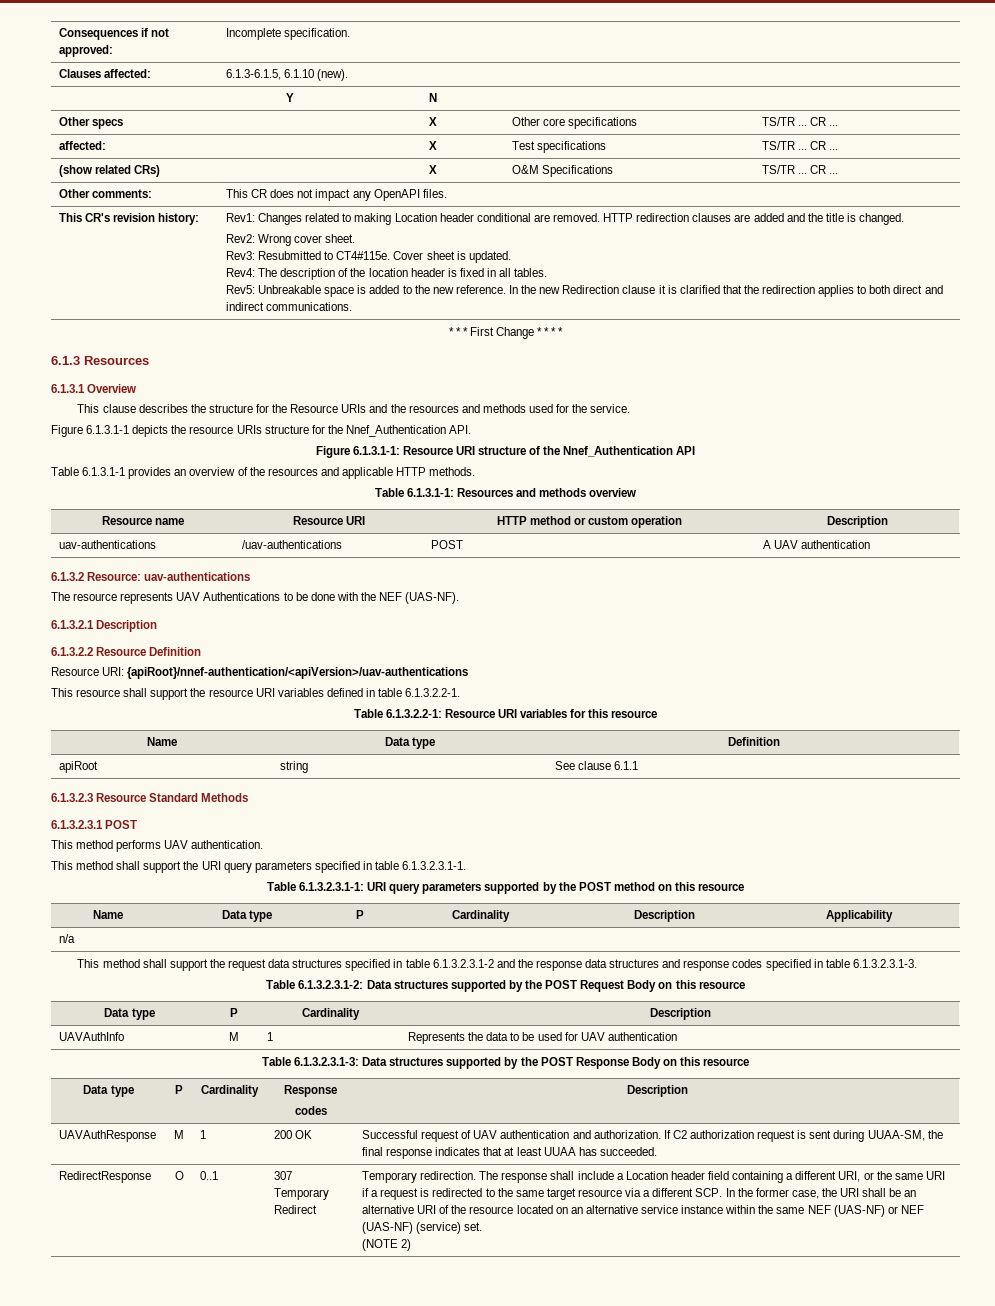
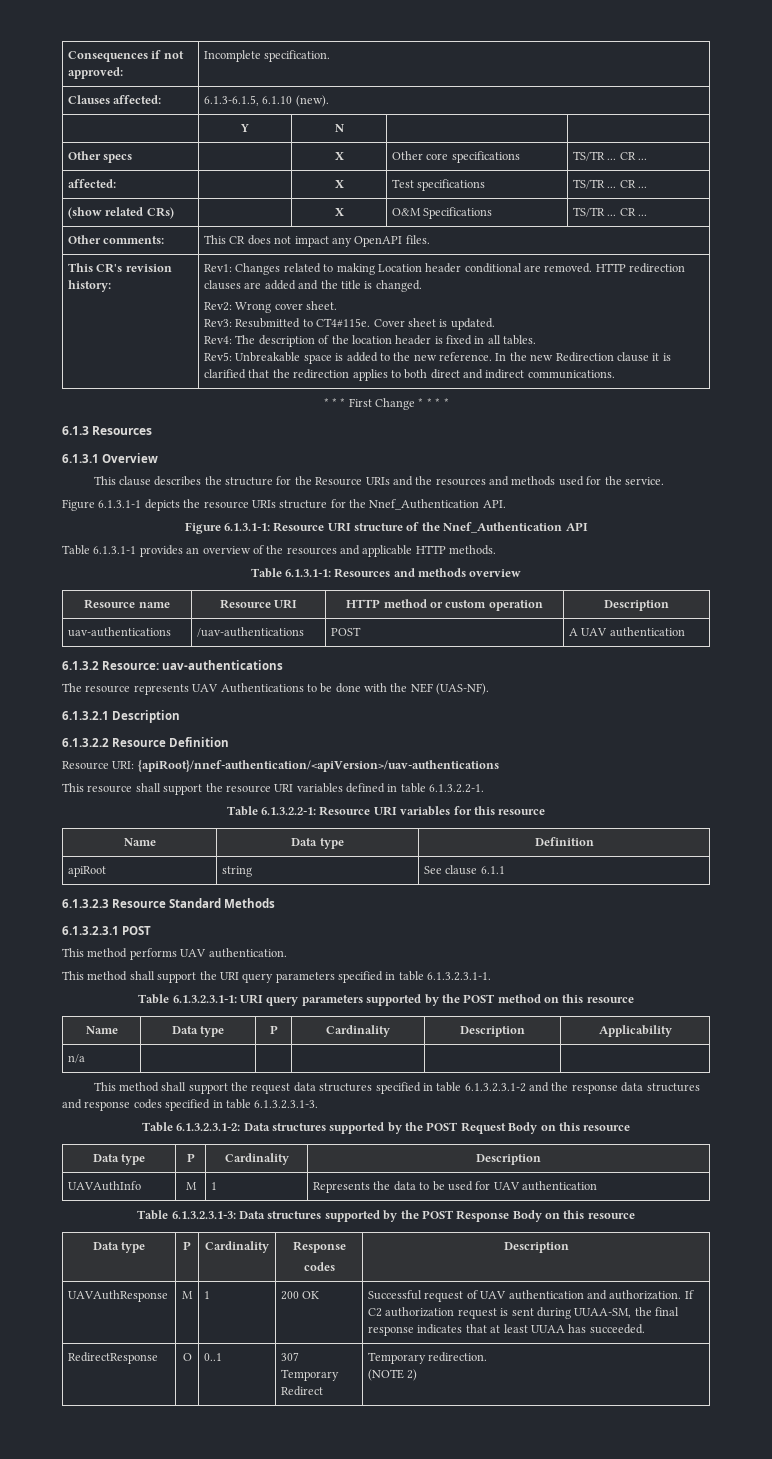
[479,1171,945,1183] [362,1188,917,1200] [362,1205,924,1217] [362,1222,483,1234] The response shall include a Location header field containing a different URI, or the same URI if a request is redirected to the same target resource via a different SCP. In the former case, the URI shall be an alternative URI of the resource located on an alternative service instance within the same NEF (UAS-NF) or NEF (UAS-NF) (service) set. -> (488, 1357) none

